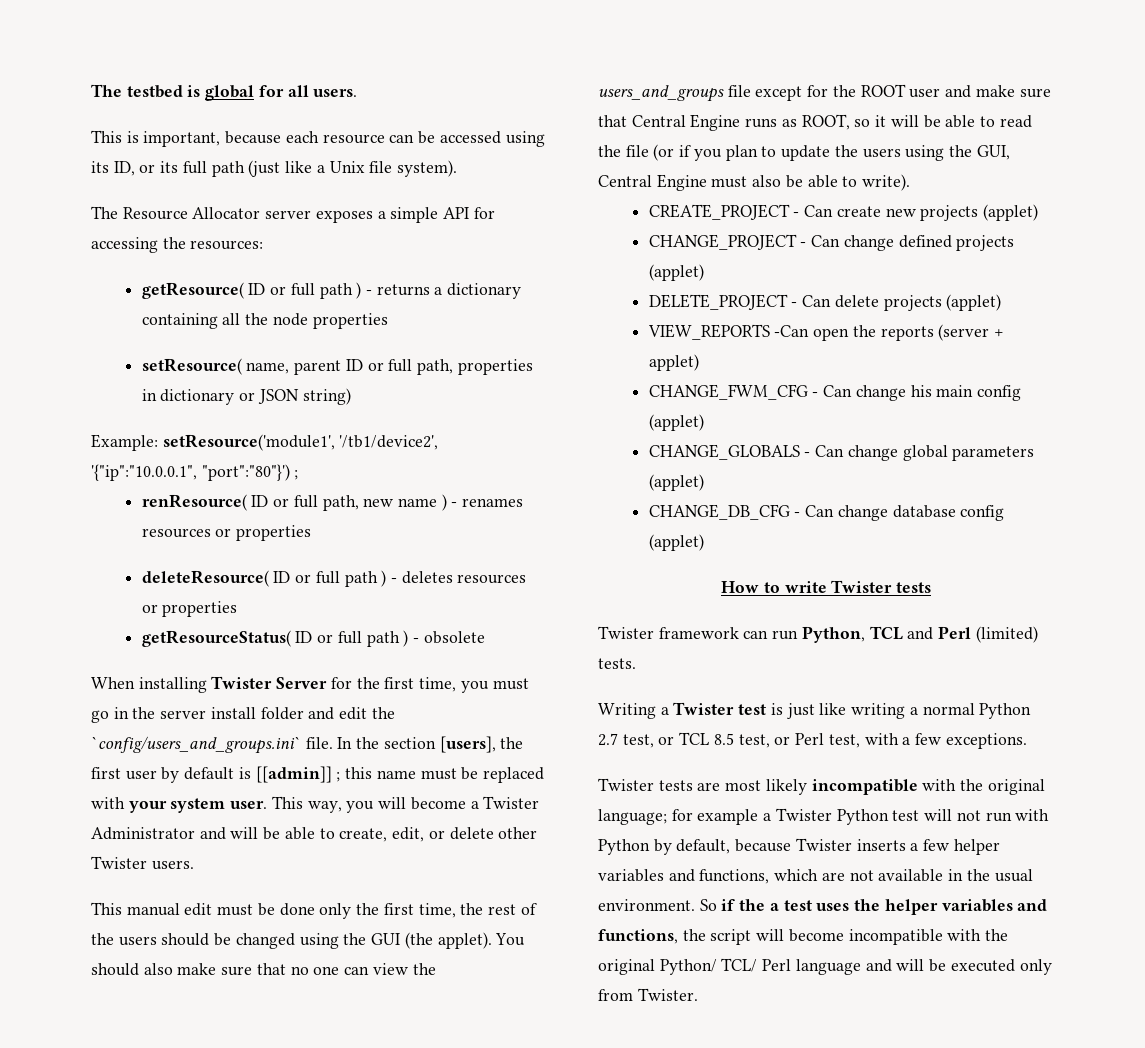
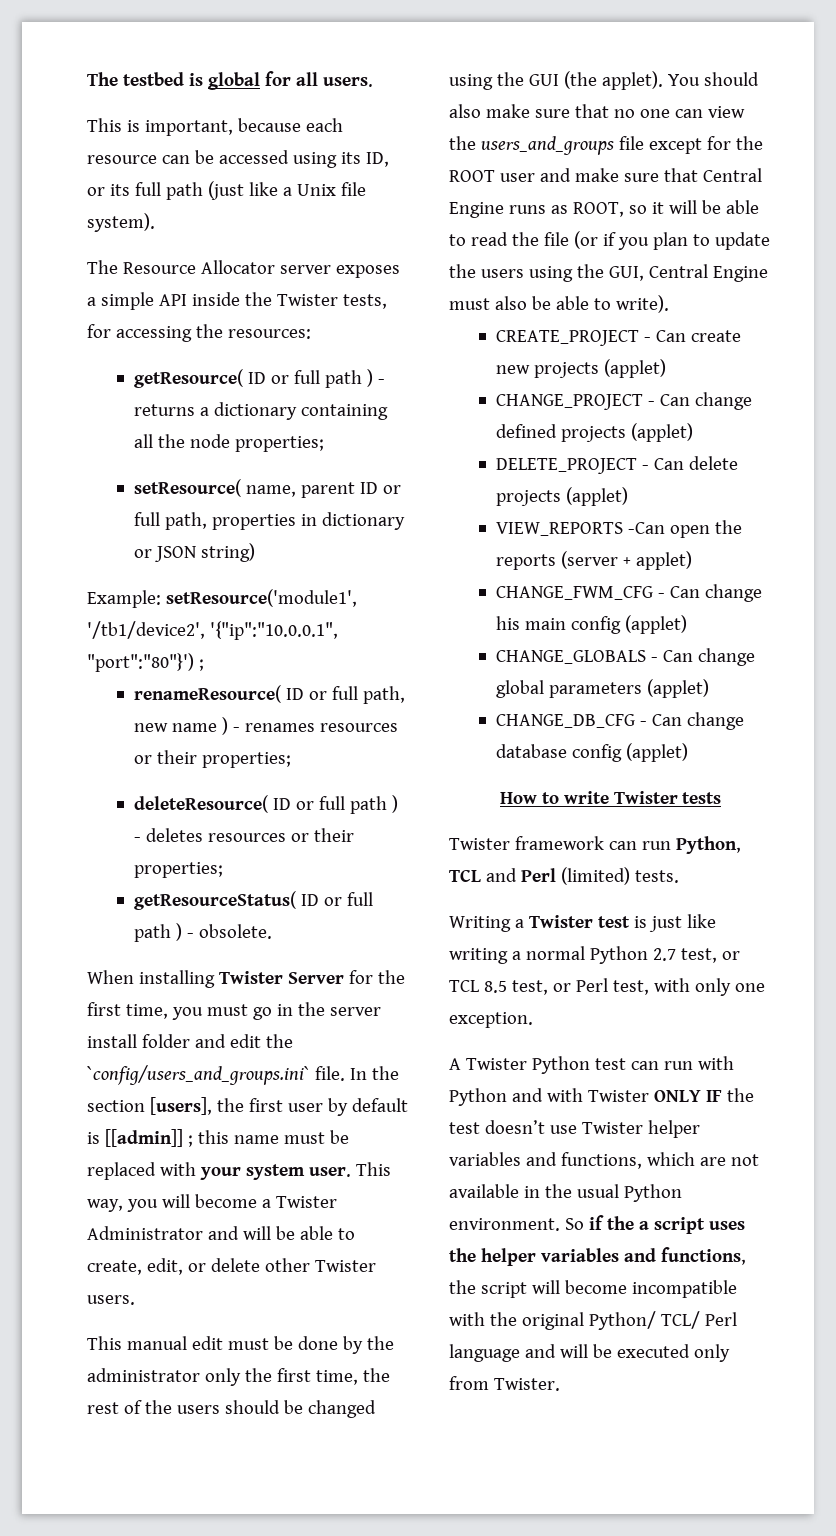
(470, 213) none -> [191,292,387,309] inside the Twister tests,
[312,313,388,329] properties -> [235,436,325,452] properties;
[141,494,247,511] renResource( -> [134,685,282,703] renameResource(
[236,525,312,541] properties -> [157,750,292,768] their properties;
[162,601,238,617] properties -> [314,828,355,842] [134,862,224,878] their properties;
[423,631,485,644] obsolete -> [199,924,273,939] obsolete.
(315, 909) none -> [342,1336,394,1354] [87,1368,200,1382] by the administrator
[902,733,1027,749] [598,778,1045,795] [598,809,772,825] a few exceptions. // Twister tests are most likely incompatible with the original language; for example a -> [694,978,765,996] [449,1012,533,1028] [449,1058,461,1070] only one exception. // A
[924,809,981,821] will not -> [630,1061,659,1070] can
[653,838,950,855] by default, because Twister inserts a few -> [511,1088,754,1102] [449,1120,643,1134] and with Twister ONLY IF the test doesn’t use Twister
(1033, 875) none -> [623,1184,682,1202] Python
[783,900,812,911] test -> [653,1217,705,1234] script

